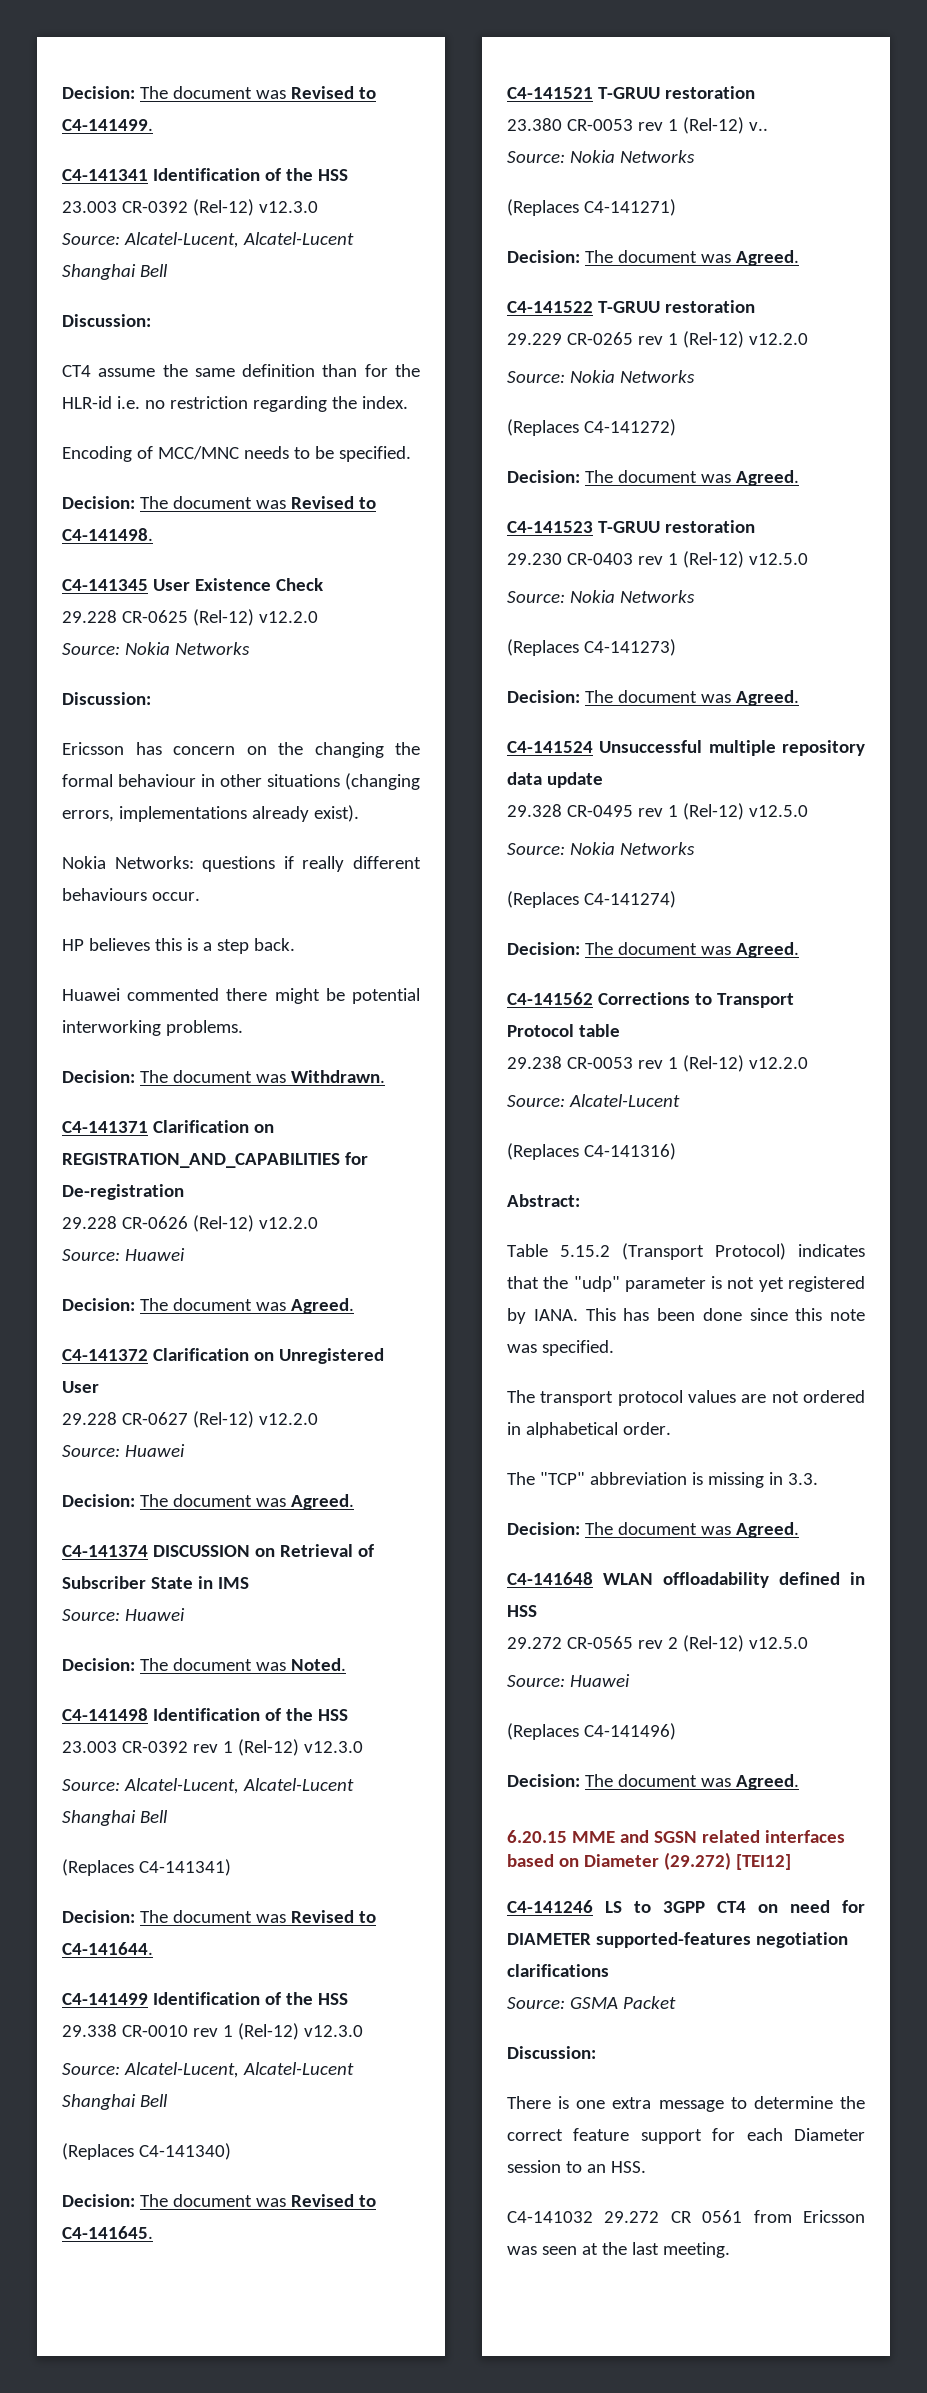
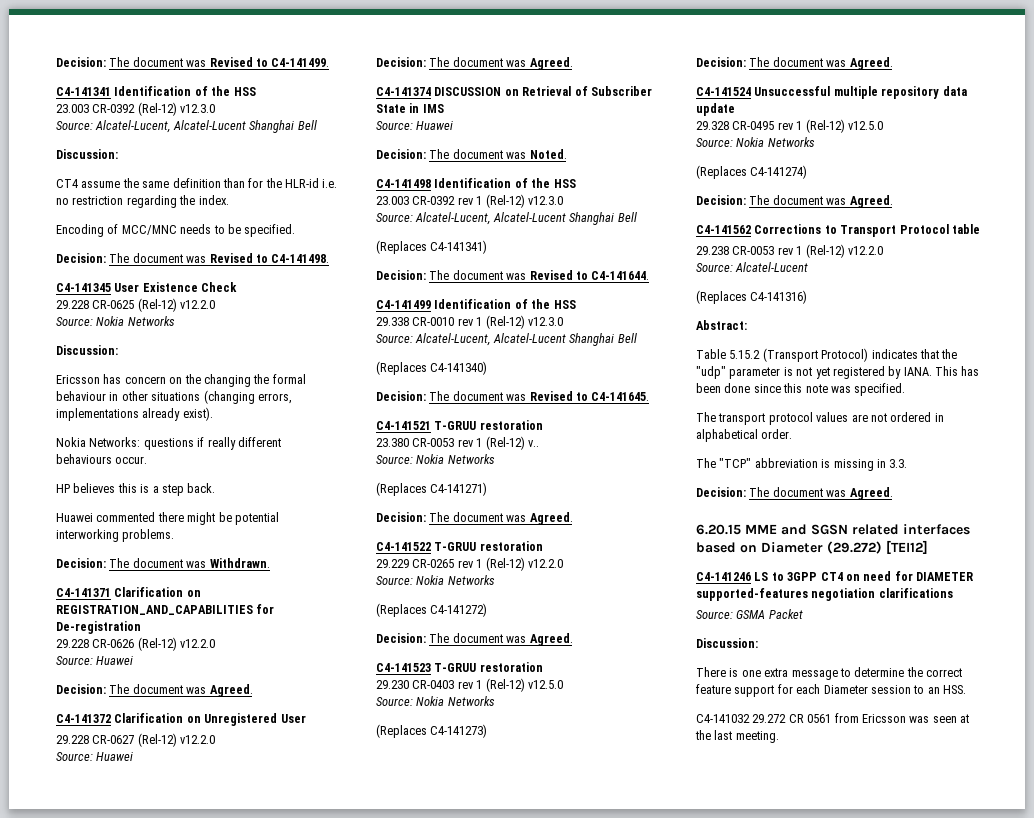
[507,1572,865,1588] [507,1605,537,1617] [507,1635,808,1652] [507,1674,630,1687] [507,1723,676,1740] [507,1774,799,1790] // C4-141648 WLAN offloadability defined in HSS // 29.272 CR-0565 rev 2 (Rel-12) v12.5.0 // Source: Huawei // (Replaces C4-141496) // Decision: The document was Agreed. -> (893, 493) none

